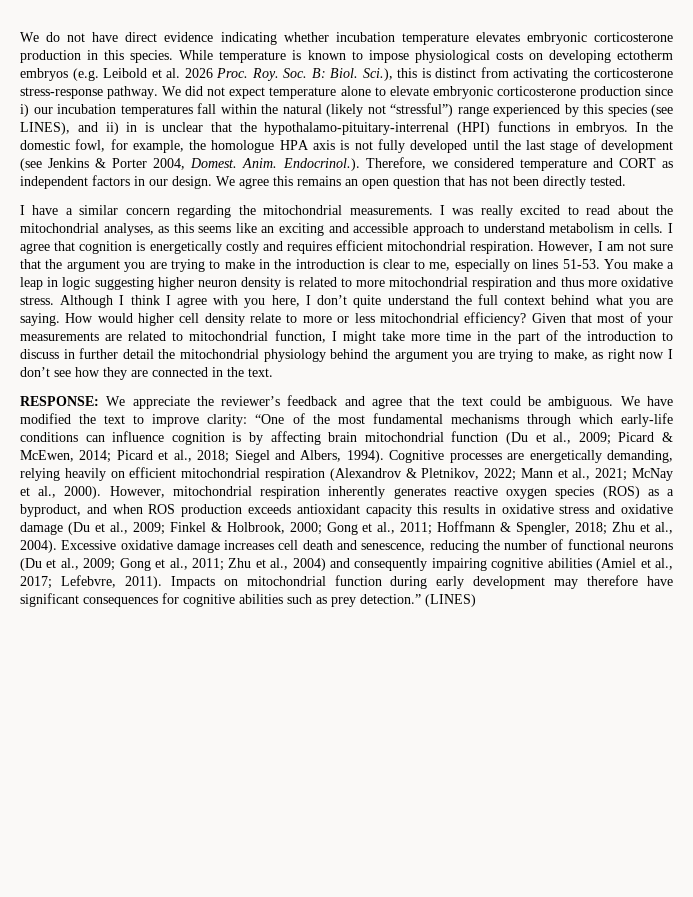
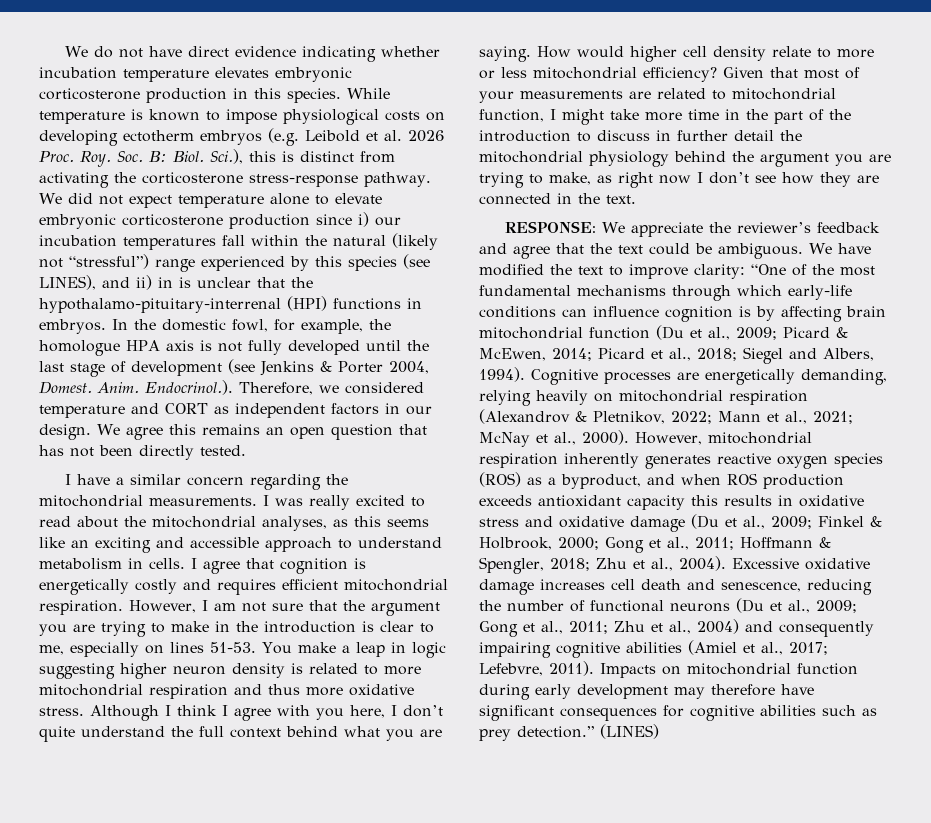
[129,467,177,478] efficient -> (613, 397) none

